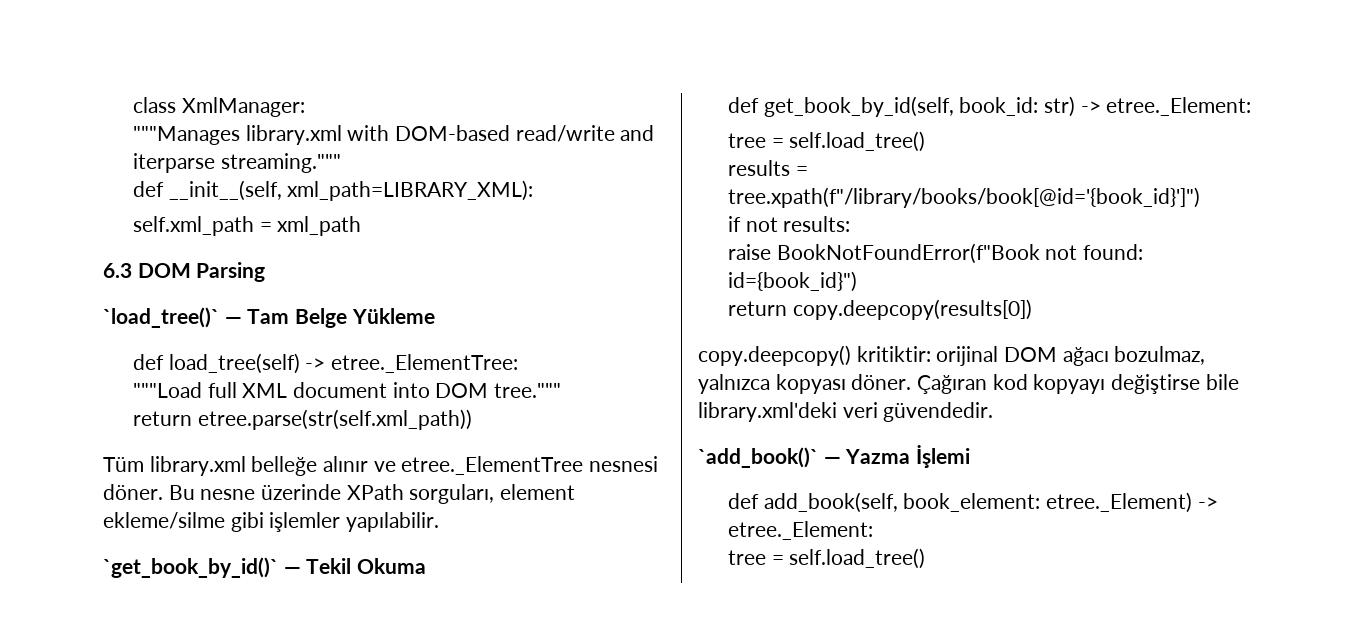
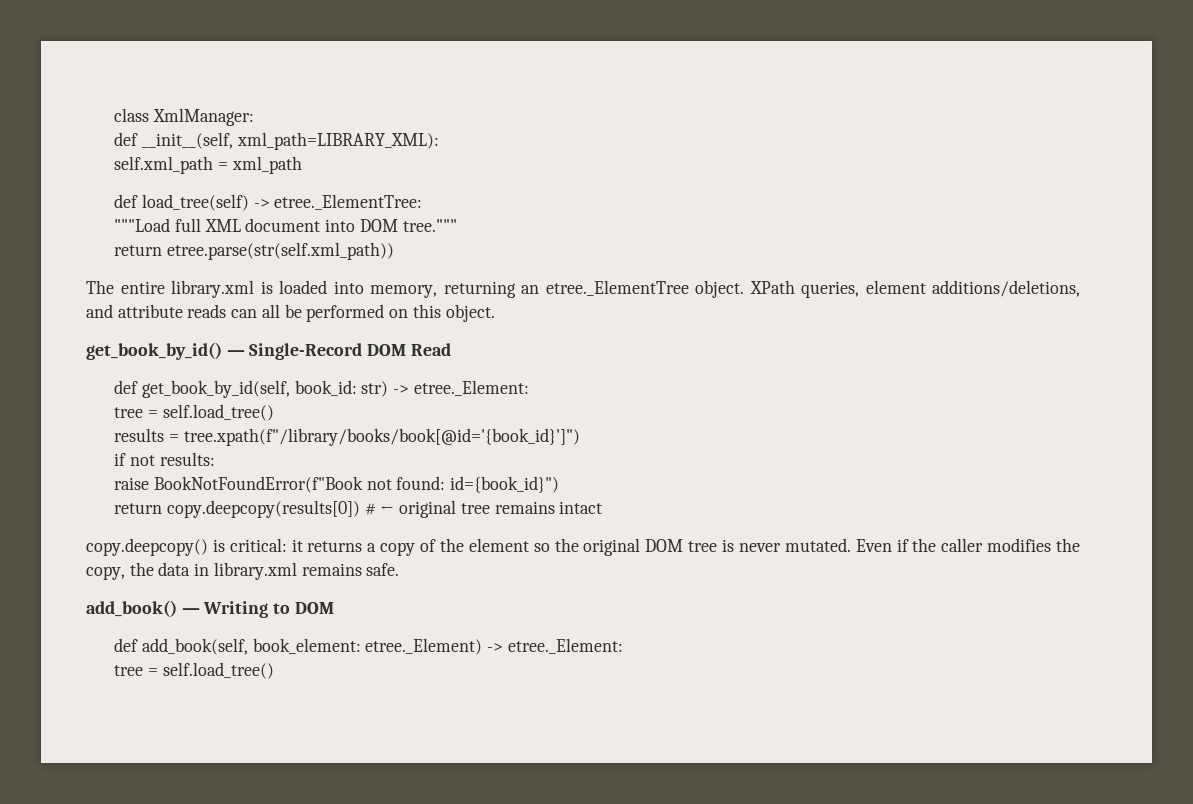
[133,125,655,145] [133,153,341,173] // """Manages library.xml with DOM-based read/write and iterparse streaming.""" -> (255, 117) none
[103,262,266,282] [103,307,435,328] // 6.3 DOM Parsing // `load_tree()` — Tam Belge Yükleme -> (302, 165) none
[103,456,659,476] [103,484,576,504] [103,512,440,532] [103,557,427,578] Tüm library.xml belleğe alınır ve etree._ElementTree nesnesi döner. Bu nesne üzerinde XPath sorguları, element ekleme/silme gibi işlemler yapılabilir. // `get_book_by_id()` — Tekil Okuma -> [86,280,1080,298] [86,304,495,322] [86,342,451,360] The entire library.xml is loaded into memory, returning an etree._ElementTree object. XPath queries, element additions/deletions, and attribute reads can all be performed on this object. // get_book_by_id() — Single-Record DOM Read
[698,345,1206,366] [698,374,1239,394] [698,402,994,422] [698,445,971,468] // copy.deepcopy() kritiktir: orijinal DOM ağacı bozulmaz, yalnızca kopyası döner. Çağıran kod kopyayı değiştirse bile library.xml'deki veri güvendedir. // `add_book()` — Yazma İşlemi -> [364,500,603,518] [86,538,1080,556] [86,562,400,580] [86,600,334,618] # ← original tree remains intact // copy.deepcopy() is critical: it returns a copy of the element so the original DOM tree is never mutated. Even if the caller modifies the copy, the data in library.xml remains safe. // add_book() — Writing to DOM

